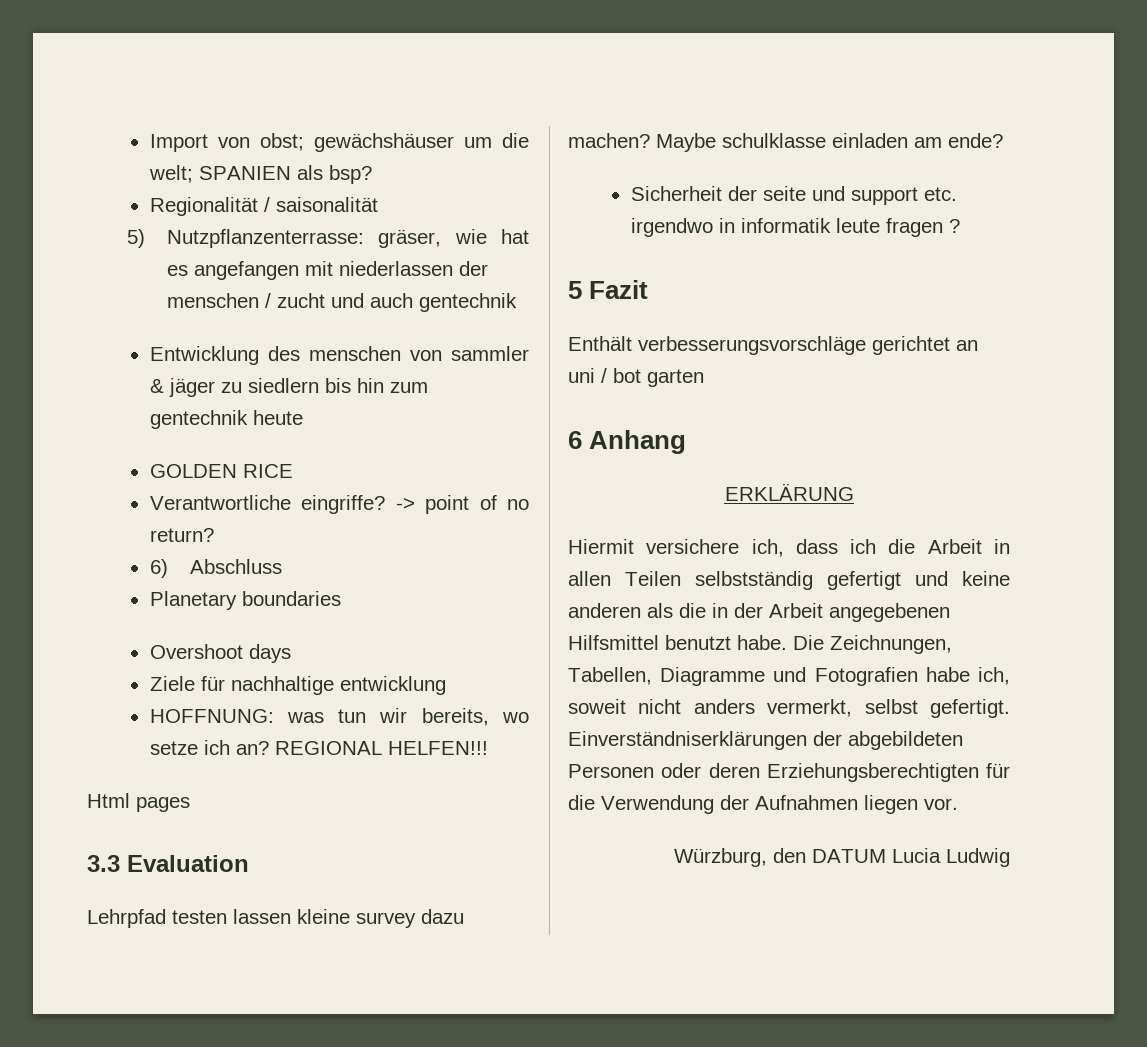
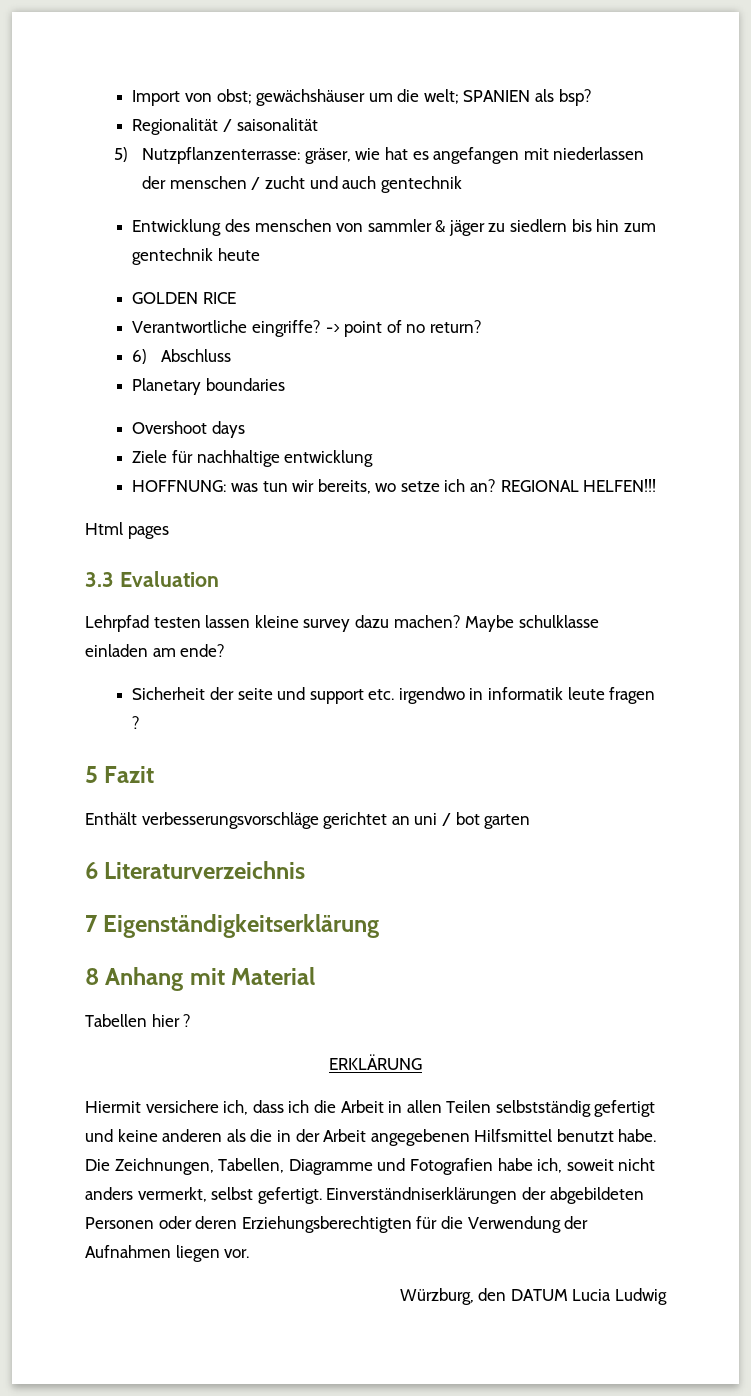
[589,430,687,454] Anhang -> [104,861,306,879] [85,914,380,938] [85,967,316,991] [85,1014,192,1027] Literaturverzeichnis // 7 Eigenständigkeitserklärung // 8 Anhang mit Material // Tabellen hier ?

